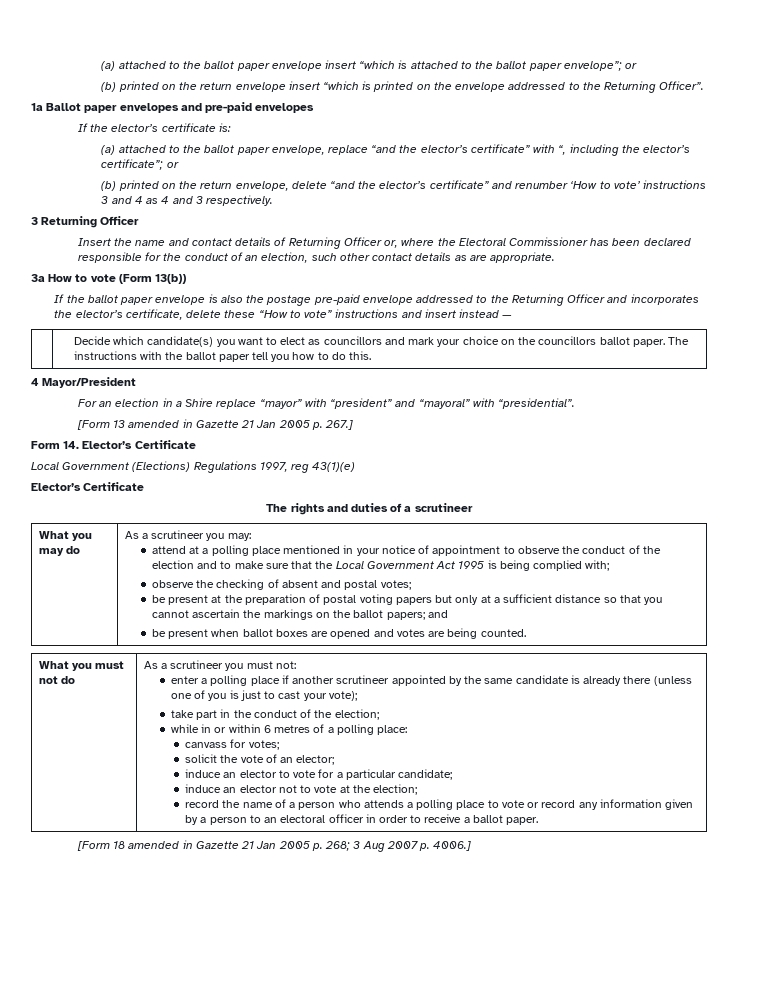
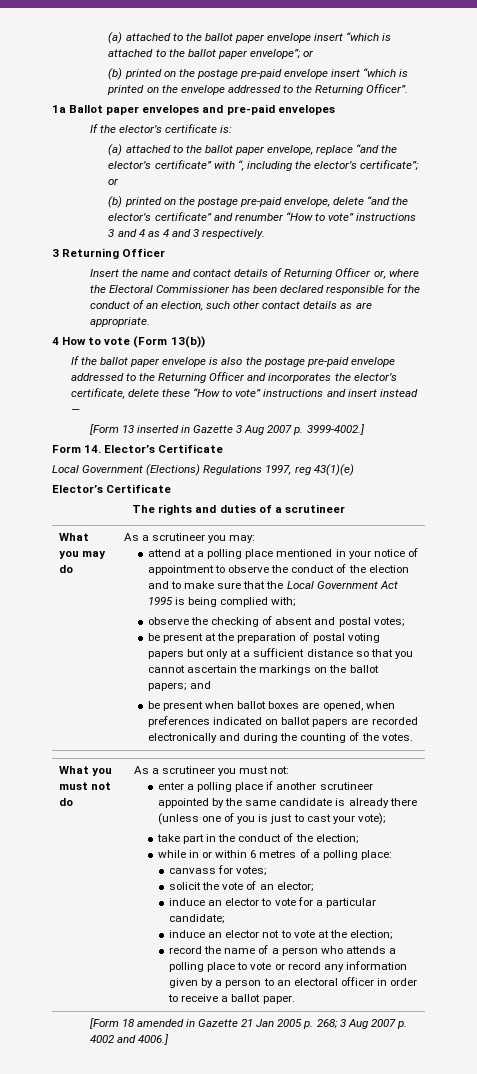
[200,82,233,90] return -> [196,69,283,79] postage pre-paid
[200,181,233,189] return -> [196,197,283,207] postage pre-paid
[570,181,641,189] ‘How to vote’ -> [285,212,355,221] “How to vote”
[31,274,45,282] 3a -> [52,337,59,345] 4
[73,336,690,347] [73,351,372,362] [31,377,137,388] [77,398,576,409] // | Decide which candidate(s) you want to elect as councillors and mark your choice on the councillors ballot paper. The instructions with the ballot paper tell you how to do this. // 4 Mayor/President // For an election in a Shire replace “mayor” with “president” and “mayoral” with “presidential”. -> (80, 411) none
[128,419,354,430] amended in Gazette 21 Jan 2005 p. 267.] -> [136,424,365,435] inserted in Gazette 3 Aug 2007 p. 3999-4002.]
[330,628,526,639] opened and votes are being counted. -> [322,701,395,711] [147,716,418,727] [147,732,413,743] opened, when preferences indicated on ballot papers are recorded electronically and during the counting of the votes.
(431, 847) none -> [89,1035,136,1043] 4002 and

